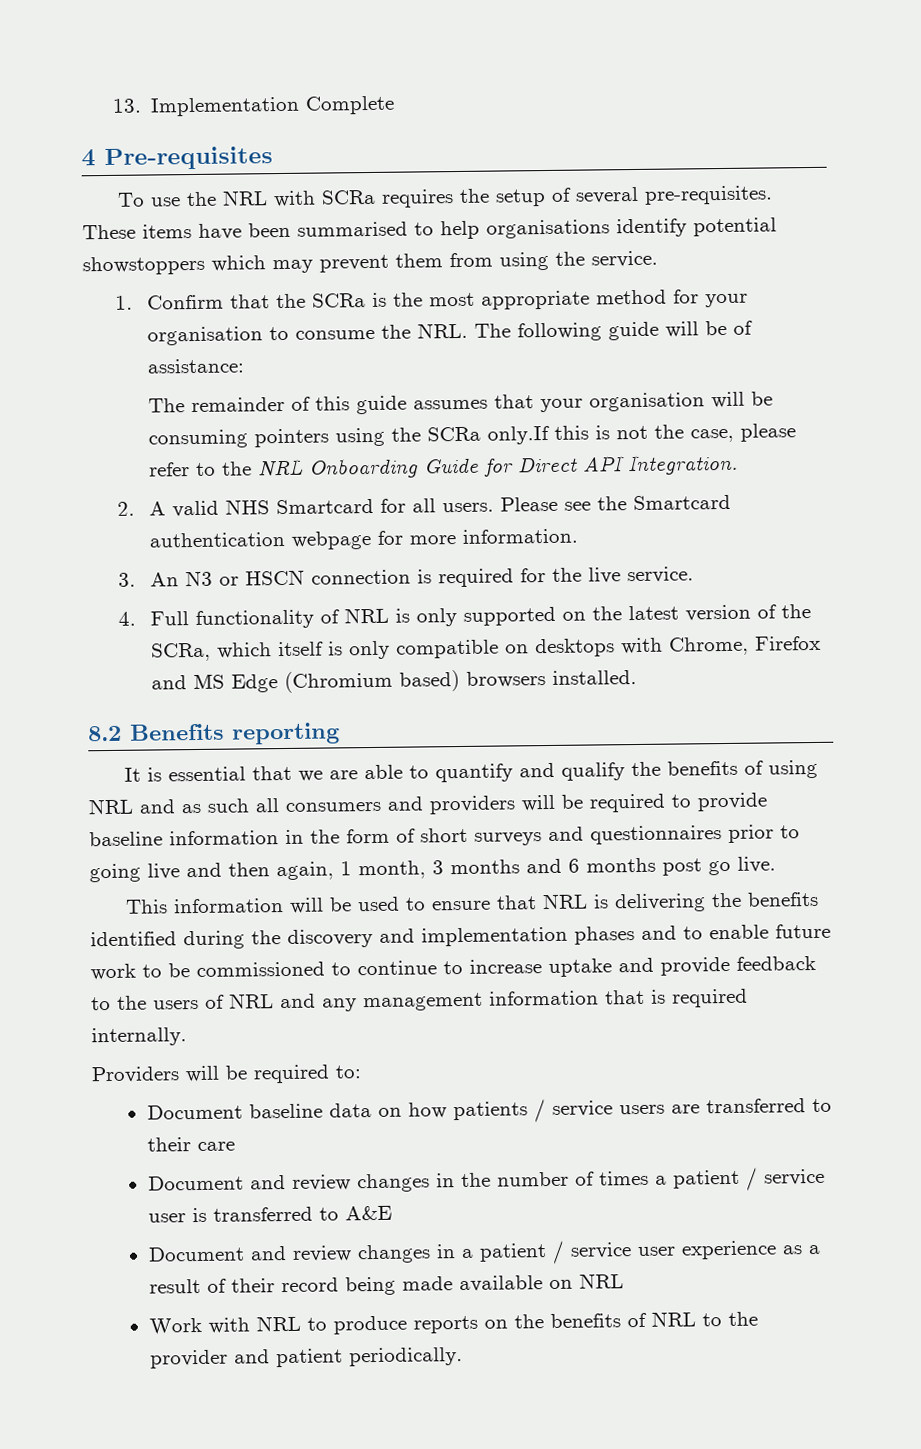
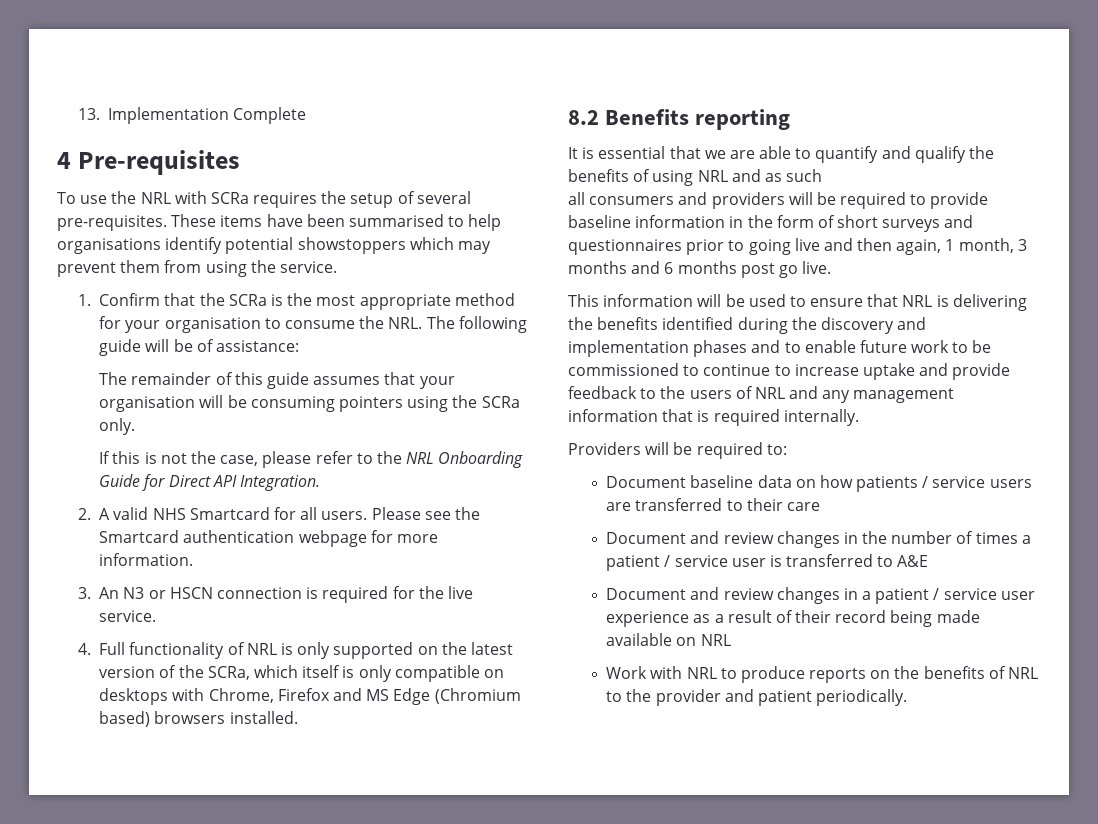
[486,425,550,445] only.If -> [99,418,136,435] [99,451,111,464] only. // If
(249, 805) none -> (823, 175) //

